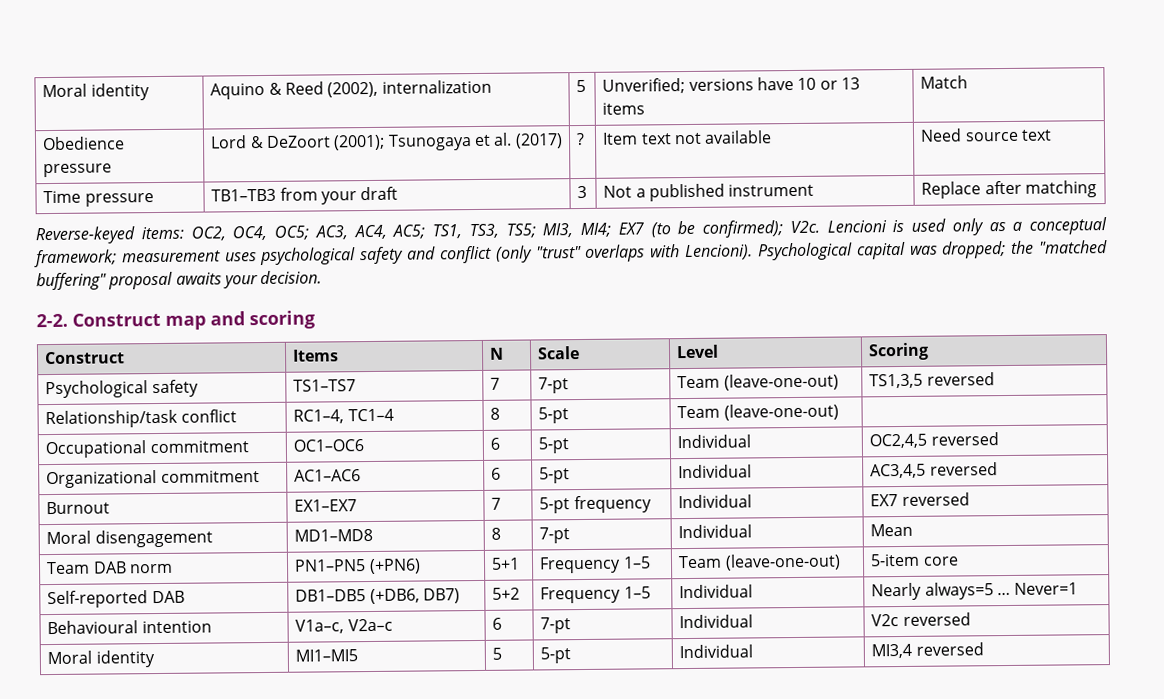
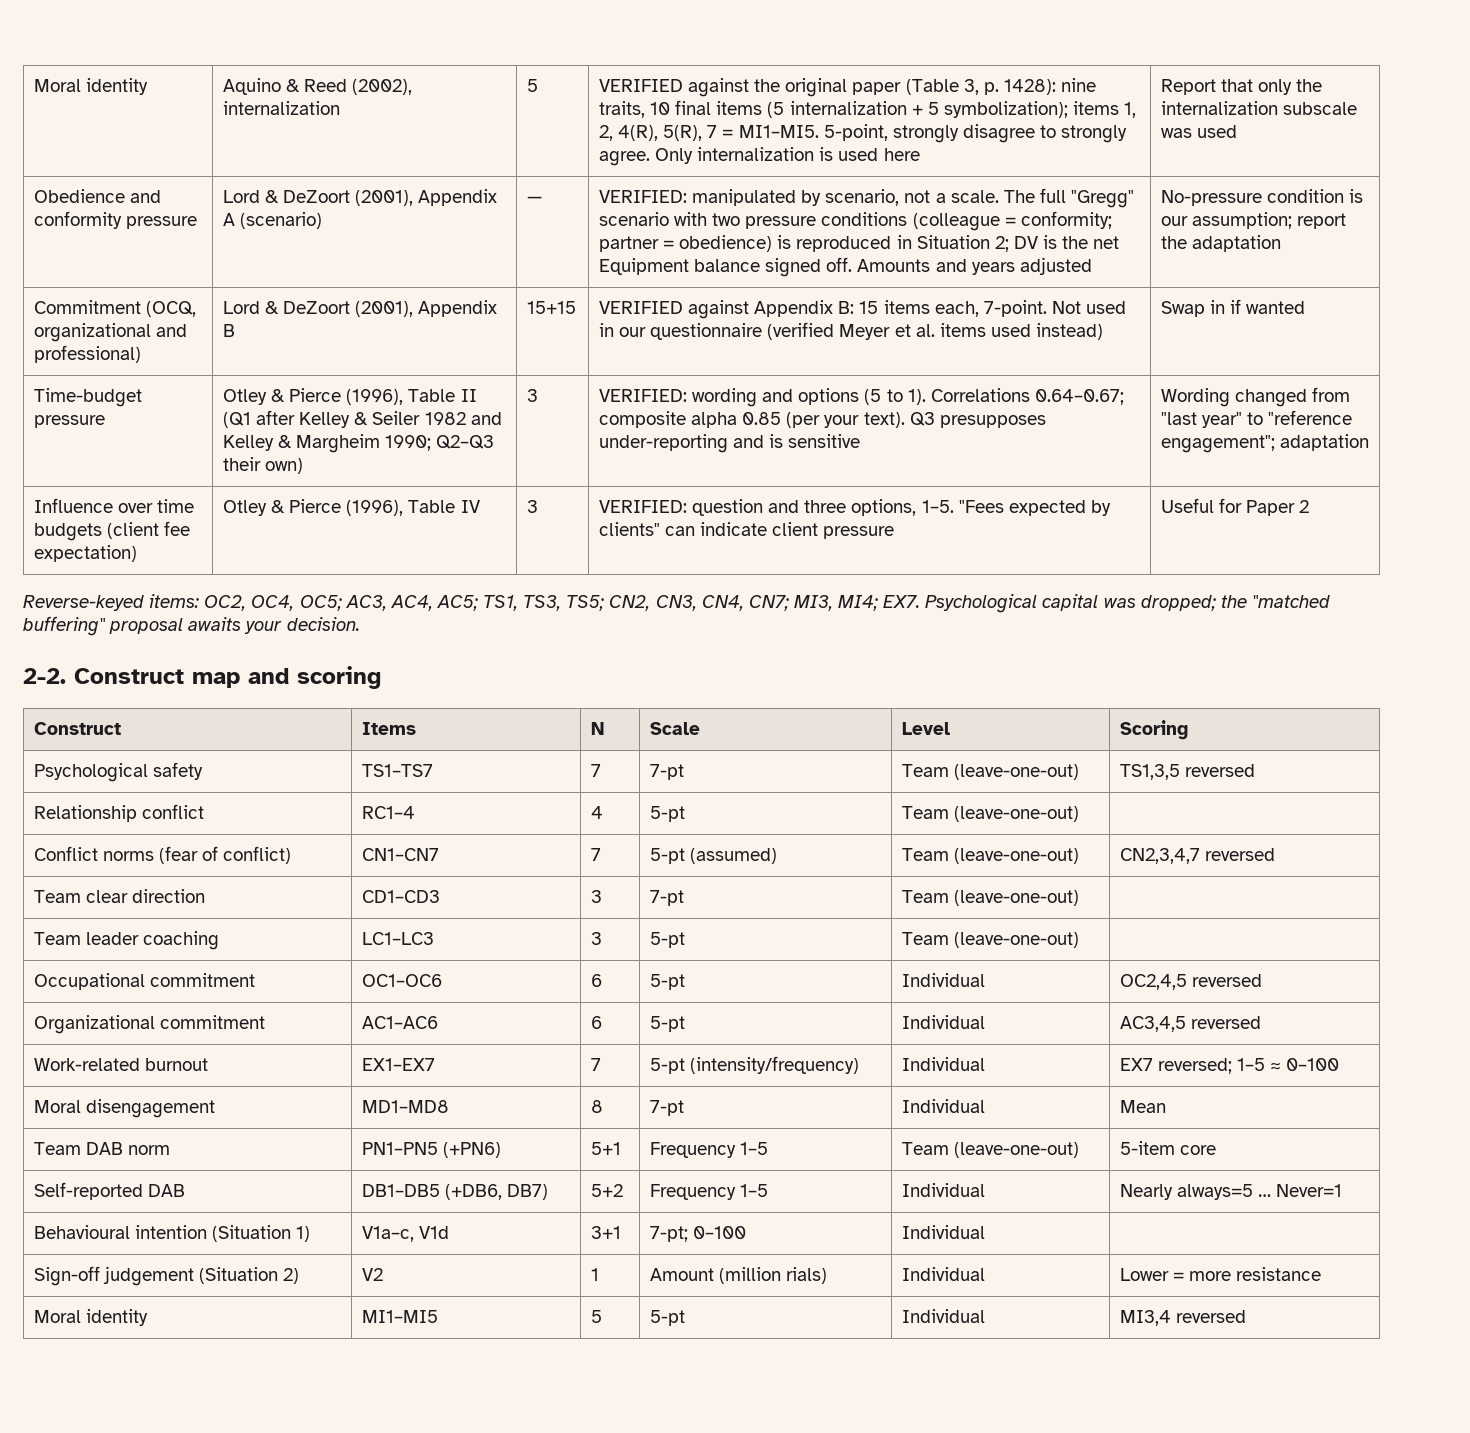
[602,76,860,94] [602,102,646,115] [920,75,969,89] Unverified; versions have 10 or 13 items | Match -> [598,78,1097,97] [598,100,1137,118] [598,124,1128,143] [598,147,920,166] [1160,79,1323,95] [1160,101,1358,115] [1160,125,1238,138] VERIFIED against the original paper (Table 3, p. 1428): nine traits, 10 final items (5 internalization + 5 symbolization); items 1, 2, 4(R), 5(R), 7 = MI1–MI5. 5-point, strongly disagree to strongly agree. Only internalization is used here | Report that only the internalization subscale was used
(126, 143) none -> [130,190,162,203] [33,211,122,229] and conformity
[333,132,563,151] [576,132,586,146] [602,130,773,145] [920,128,1052,142] [43,190,154,207] [211,186,399,205] [577,185,588,199] [603,183,815,202] [921,180,1097,199] (2001); Tsunogaya et al. (2017) | ? | Item text not available | Need source text // Time pressure | TB1–TB3 from your draft | 3 | Not a published instrument | Replace after matching -> [355,189,498,206] [222,212,323,229] [526,196,542,203] [598,188,1135,208] [598,211,1112,231] [598,235,1120,252] [598,257,1092,277] [1160,189,1364,206] [1160,212,1347,229] [1160,235,1282,252] [33,300,197,317] [33,323,188,342] [33,345,141,363] [222,300,498,317] [222,324,235,337] [526,301,576,314] [598,300,1127,319] [598,322,1104,340] [1160,299,1306,317] [33,388,142,407] [33,415,105,428] [222,388,477,405] [222,410,502,428] [222,434,495,453] [222,457,304,474] [526,389,538,402] [598,388,1124,407] [598,411,1046,428] [598,434,861,453] [1160,387,1351,407] [1160,410,1353,428] [1160,434,1370,453] [33,498,195,513] [33,521,191,541] [33,545,137,562] [222,499,480,516] [526,500,538,513] [598,499,1111,516] [598,522,895,539] [1160,498,1310,516] (2001), Appendix A (scenario) | — | VERIFIED: manipulated by scenario, not a scale. The full "Gregg" scenario with two pressure conditions (colleague = conformity; partner = obedience) is reproduced in Situation 2; DV is the net Equipment balance signed off. Amounts and years adjusted | No-pressure condition is our assumption; report the adaptation // Commitment (OCQ, organizational and professional) | Lord & DeZoort (2001), Appendix B | 15+15 | VERIFIED against Appendix B: 15 items each, 7-point. Not used in our questionnaire (verified Meyer et al. items used instead) | Swap in if wanted // Time-budget pressure | Otley & Pierce (1996), Table II (Q1 after Kelley & Seiler 1982 and Kelley & Margheim 1990; Q2–Q3 their own) | 3 | VERIFIED: wording and options (5 to 1). Correlations 0.64–0.67; composite alpha 0.85 (per your text). Q3 presupposes under-reporting and is sensitive | Wording changed from "last year" to "reference engagement"; adaptation // Influence over time budgets (client fee expectation) | Otley & Pierce (1996), Table IV | 3 | VERIFIED: question and three options, 1–5. "Fees expected by clients" can indicate client pressure | Useful for Paper 2
[542,217,1107,238] [34,244,754,268] MI3, MI4; EX7 (to be confirmed); V2c. Lencioni is used only as a conceptual framework; measurement uses psychological safety and conflict (only "trust" overlaps with Lencioni). -> [609,595,921,611] CN2, CN3, CN4, CN7; MI3, MI4; EX7.
[45,409,179,429] Relationship/task -> [33,805,137,822] Relationship
[293,408,394,424] [490,407,501,420] RC1–4, TC1–4 | 8 -> [361,806,415,819] [590,806,603,819] [649,806,685,822] [901,806,1080,822] [33,846,292,864] [361,848,439,861] [590,848,601,861] [649,848,778,864] [901,848,1080,864] [1119,848,1276,864] [33,889,206,903] [361,890,440,903] [590,890,602,903] [649,890,684,906] [901,890,1080,906] [33,931,220,950] [361,932,434,945] [590,932,602,945] RC1–4 | 4 | 5-pt | Team (leave-one-out) | // Conflict norms (fear of conflict) | CN1–CN7 | 7 | 5-pt (assumed) | Team (leave-one-out) | CN2,3,4,7 reversed // Team clear direction | CD1–CD3 | 3 | 7-pt | Team (leave-one-out) | // Team leader coaching | LC1–LC3 | 3
[46,501,111,515] Burnout -> [33,1058,209,1071] Work-related burnout
[573,495,652,514] frequency -> [690,1056,860,1074] (intensity/frequency)
[901,492,970,506] reversed -> [1158,1058,1340,1074] reversed; 1–5 ≈ 0–100
(212, 627) none -> [212,1225,311,1242] (Situation 1)
[347,618,393,632] [492,617,503,630] [540,617,572,634] [679,614,754,629] [871,612,971,627] V2a–c | 6 | 7-pt | Individual | V2c reversed -> [419,1226,450,1239] [590,1226,621,1239] [649,1226,747,1242] [901,1225,985,1239] [33,1266,300,1286] [361,1268,383,1281] [590,1268,599,1281] [649,1267,828,1284] [901,1267,985,1281] [1119,1267,1322,1281] V1d | 3+1 | 7-pt; 0–100 | Individual | // Sign-off judgement (Situation 2) | V2 | 1 | Amount (million rials) | Individual | Lower = more resistance

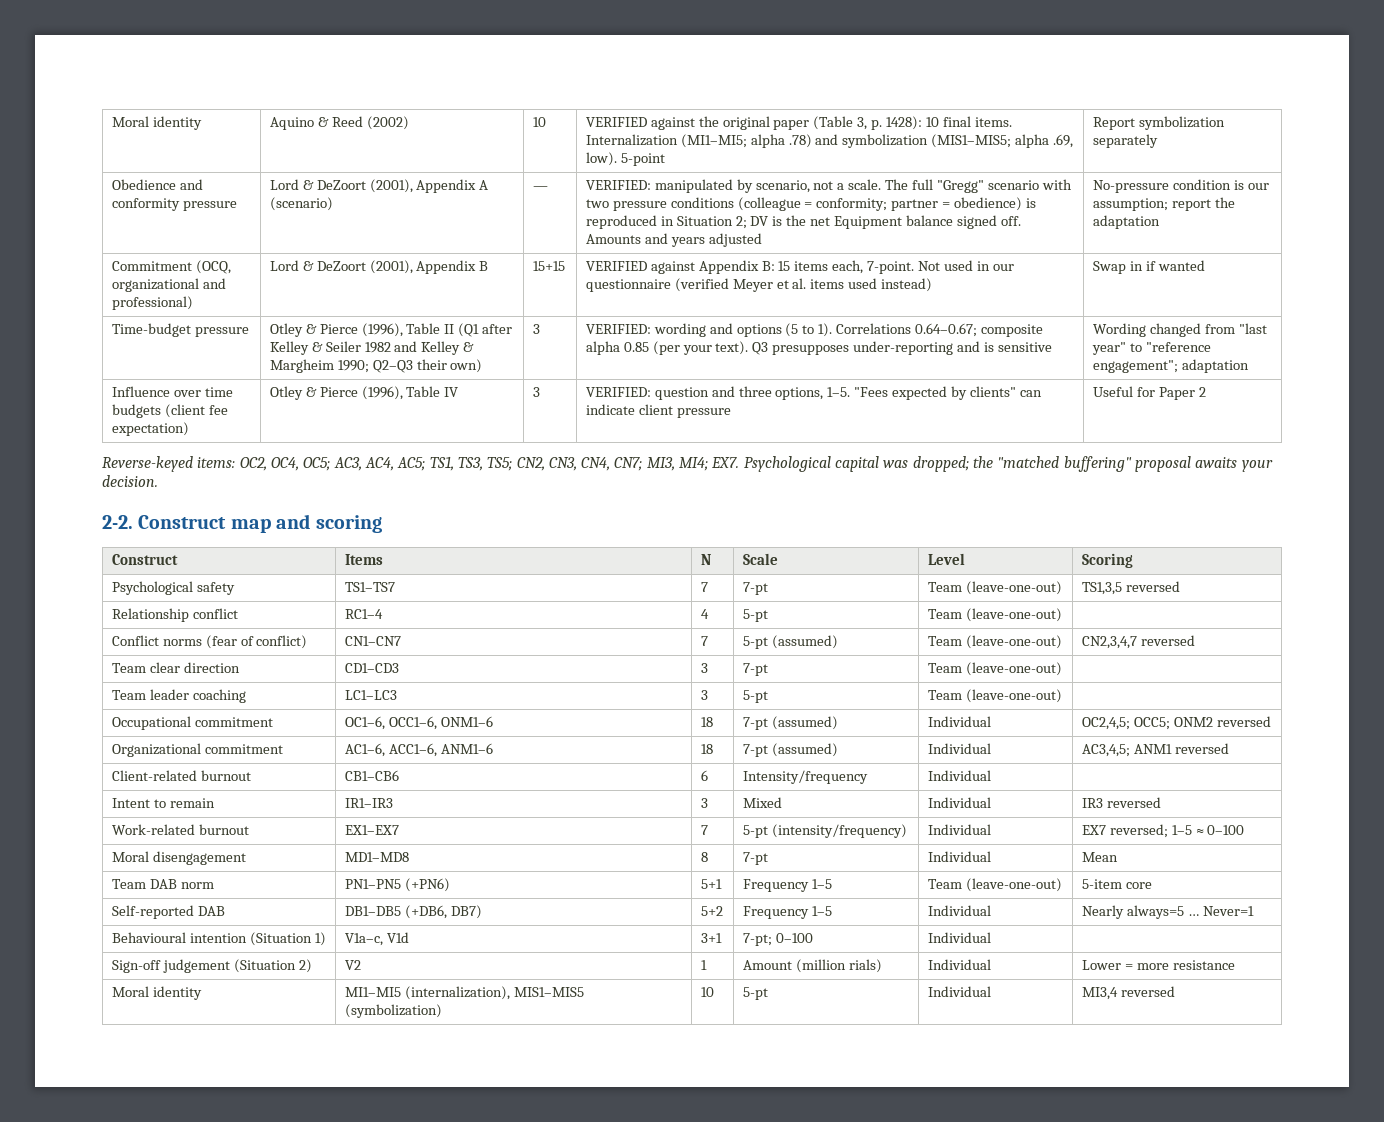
[352,79,413,95] [222,101,340,115] [526,79,538,92] (2002), internalization | 5 -> [366,116,409,130] [532,117,546,127] (2002) | 10
[1061,78,1097,92] [598,100,1137,118] [598,124,1128,143] [598,147,920,166] [1160,79,1323,95] [1160,101,1358,115] [1160,125,1238,138] nine traits, 10 final items (5 internalization + 5 symbolization); items 1, 2, 4(R), 5(R), 7 = MI1–MI5. 5-point, strongly disagree to strongly agree. Only internalization is used here | Report that only the internalization subscale was used -> [926,116,1012,127] [585,134,1074,148] [585,152,665,166] [1092,116,1225,130] [1092,134,1158,148] 10 final items. Internalization (MI1–MI5; alpha .78) and symbolization (MIS1–MIS5; alpha .69, low). 5-point | Report symbolization separately
[361,974,442,987] [590,974,602,987] [649,974,685,990] [901,973,985,987] [1119,974,1263,990] [33,1015,266,1034] [361,1016,438,1029] [590,1016,602,1029] [649,1016,685,1032] [901,1015,985,1029] [1119,1016,1186,1032] OC1–OC6 | 6 | 5-pt | Individual | OC2,4,5 reversed // Organizational commitment | AC1–AC6 | 6 | 5-pt | Individual | AC3,4,5 -> [344,716,493,730] [700,717,713,727] [742,716,838,730] [927,716,991,727] [1081,716,1271,730] [111,743,283,757] [344,743,493,757] [700,744,713,754] [742,743,838,757] [927,743,991,754] [1081,743,1229,757] [111,770,251,781] [344,770,399,781] [700,770,708,781] [742,770,868,784] [927,770,991,781] [111,798,215,808] [344,798,393,808] [700,798,708,808] [742,797,782,808] [927,797,991,808] [1081,798,1103,808] OC1–6, OCC1–6, ONM1–6 | 18 | 7-pt (assumed) | Individual | OC2,4,5; OCC5; ONM2 reversed // Organizational commitment | AC1–6, ACC1–6, ANM1–6 | 18 | 7-pt (assumed) | Individual | AC3,4,5; ANM1 reversed // Client-related burnout | CB1–CB6 | 6 | Intensity/frequency | Individual | // Intent to remain | IR1–IR3 | 3 | Mixed | Individual | IR3
[590,1310,602,1323] | 5 -> [404,986,584,1000] [344,1004,442,1018] [700,987,714,997] (internalization), MIS1–MIS5 (symbolization) | 10

